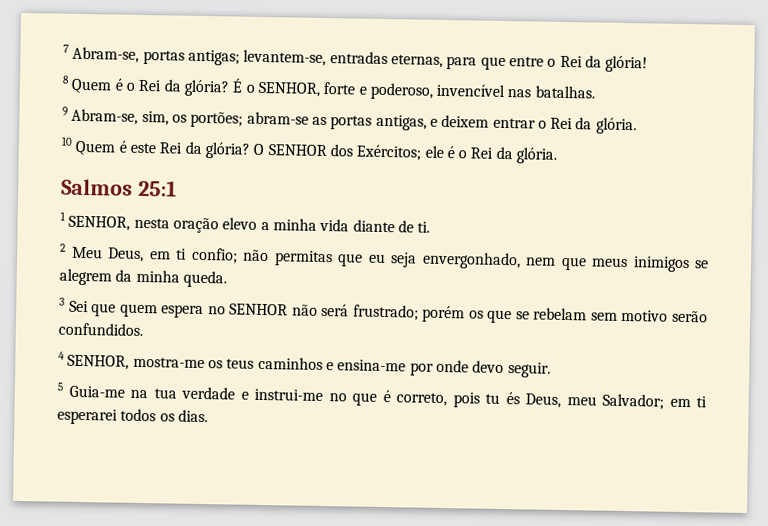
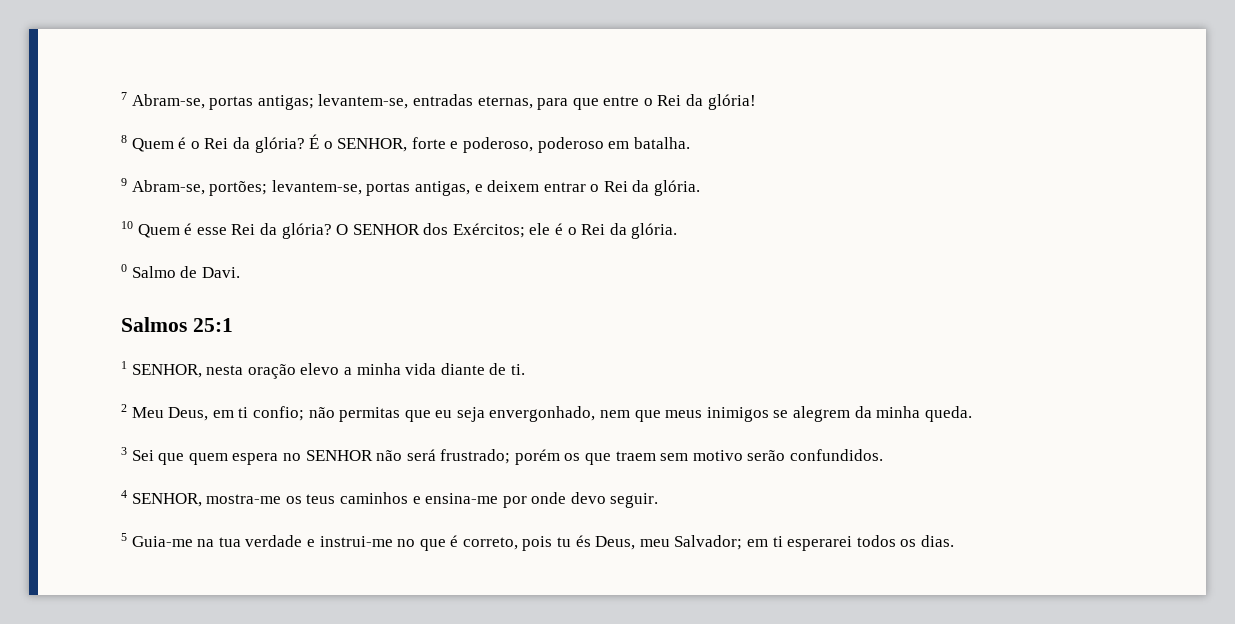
[436,83,595,99] invencível nas batalhas. -> [537,137,690,153] poderoso em batalha.
[141,110,327,128] sim, os portões; abram-se as -> [209,180,362,196] portões; levantem-se,
[129,142,156,154] este -> [196,227,227,235] esse
(558, 155) none -> [121,264,240,278] // 0 Salmo de Davi.
[515,307,588,321] se rebelam -> [615,451,656,461] traem

